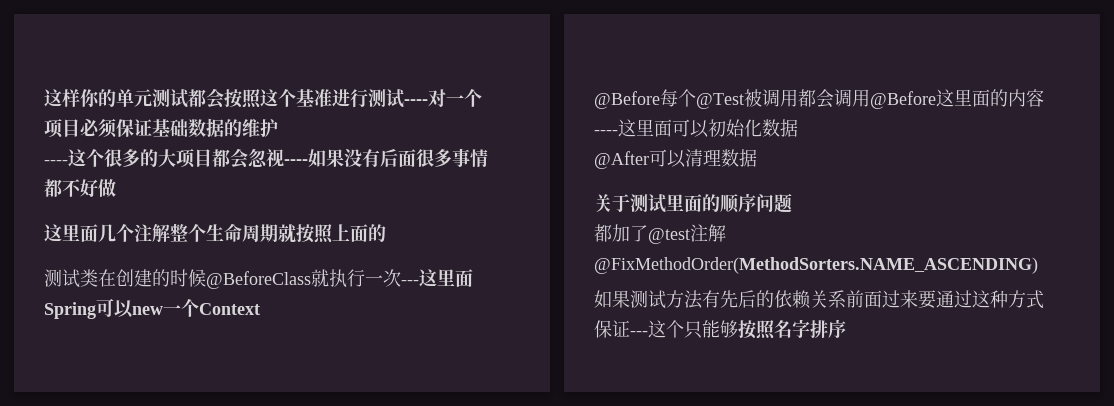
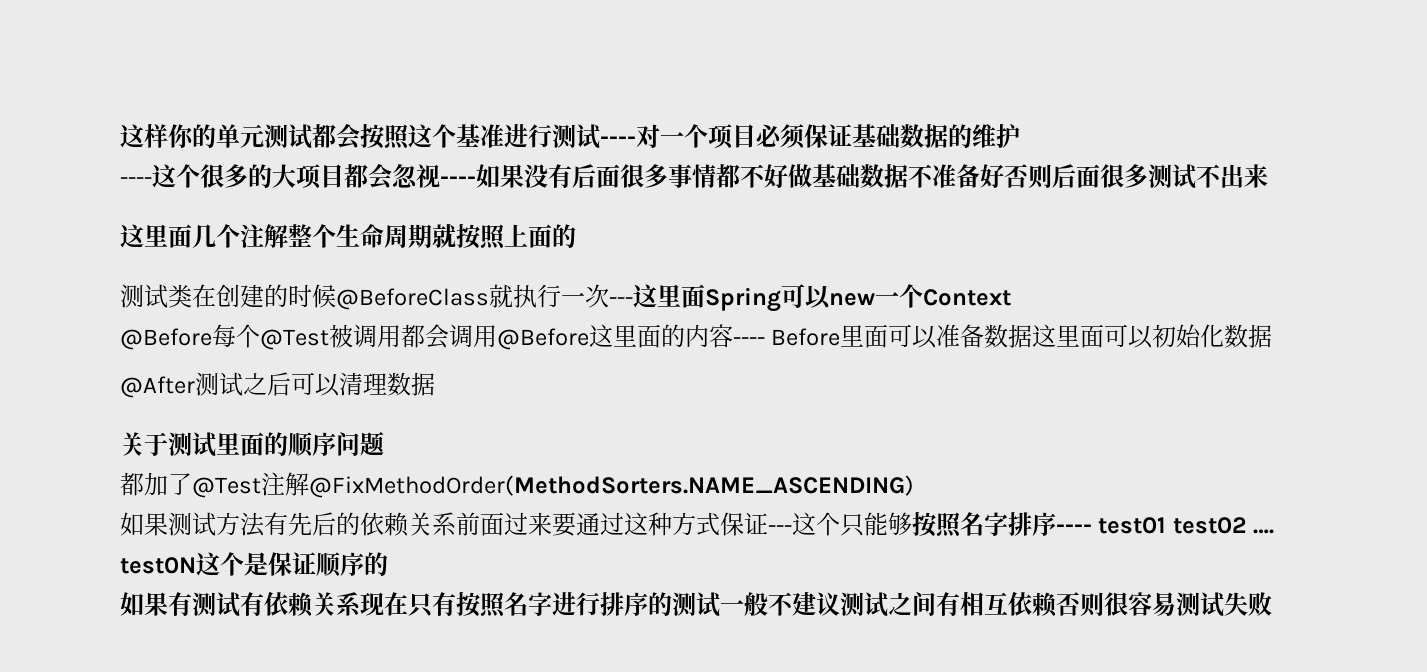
(116, 188) none -> [812,164,1268,189] 基础数据不准备好否则后面很多测试不出来
(618, 132) none -> [771,324,1033,349] Before里面可以准备数据
(649, 160) none -> [195,372,291,396] 测试之后
[648,228,690,244] @test -> [192,477,261,498] @Test
(846, 328) none -> [1056,517,1275,534] [120,552,388,577] [120,592,1272,618] ---- test01 test02 …. test0N这个是保证顺序的 // 如果有测试有依赖关系现在只有按照名字进行排序的测试一般不建议测试之间有相互依赖否则很容易测试失败

